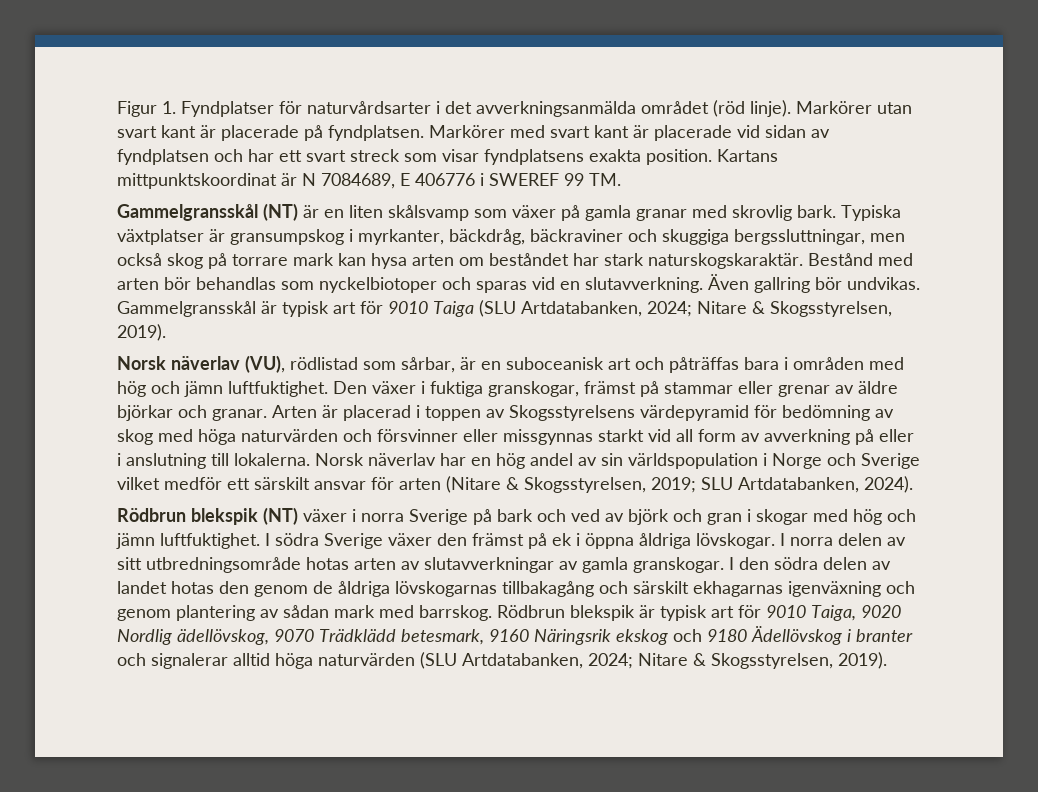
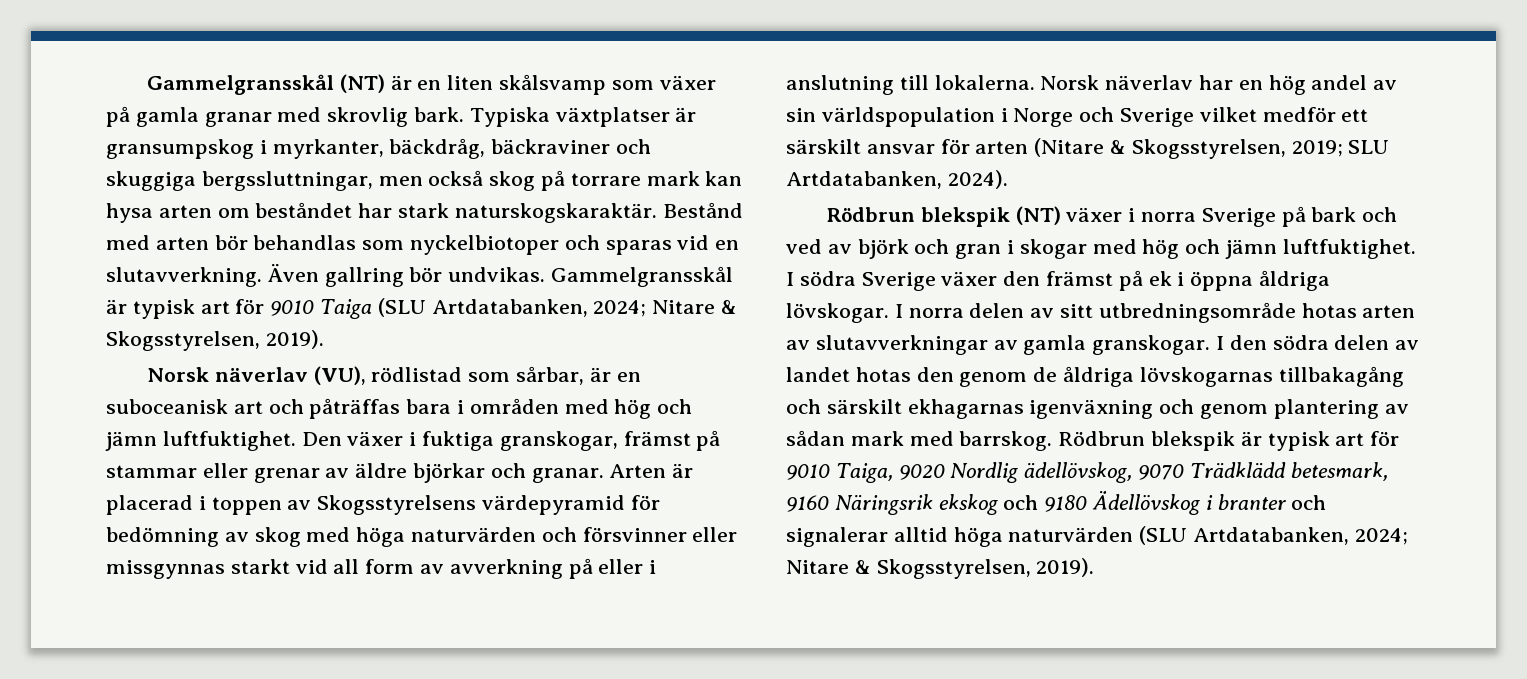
[117,100,912,117] [117,125,830,141] [117,149,778,165] [117,173,621,189] Figur 1. Fyndplatser för naturvårdsarter i det avverkningsanmälda området (röd linje). Markörer utan svart kant är placerade på fyndplatsen. Markörer med svart kant är placerade vid sidan av fyndplatsen och har ett svart streck som visar fyndplatsens exakta position. Kartans mittpunktskoordinat är N 7084689, E 406776 i SWEREF 99 TM. // -> (146, 84) none

